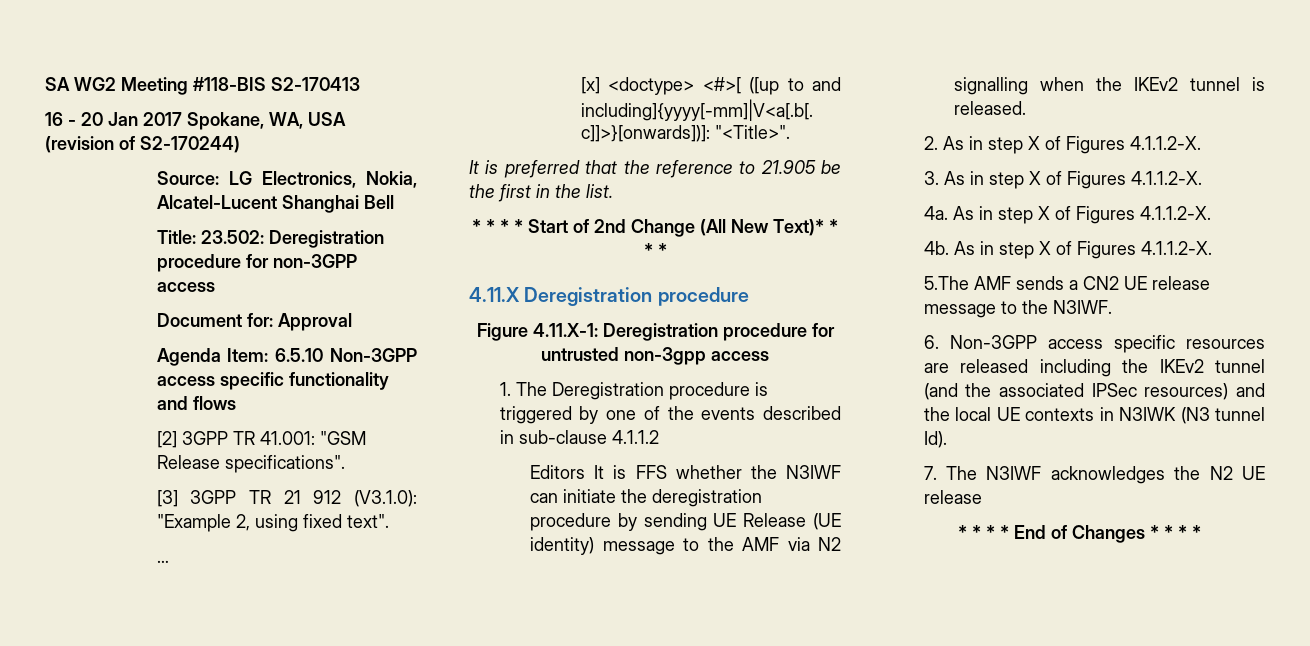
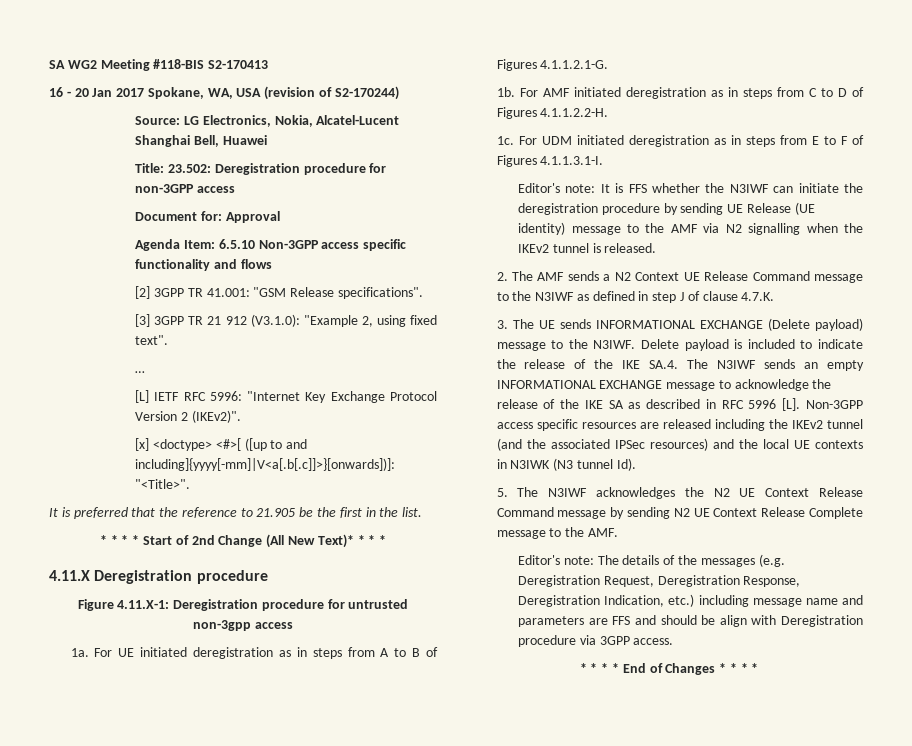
[363,195,394,209] Bell -> [193,135,267,147] Bell, Huawei
(169, 561) none -> [135,390,437,403] [135,410,241,423] // [L] IETF RFC 5996: "Internet Key Exchange Protocol Version 2 (IKEv2)".
[499,382,768,400] [499,406,841,424] [499,430,659,444] [530,465,586,479] 1. The Deregistration procedure is triggered by one of the events described in sub-clause 4.1.1.2 // Editors -> [70,647,438,659] [496,59,609,71] [496,87,865,99] [496,107,609,119] [496,135,865,147] [496,155,604,167] [518,183,596,193] 1a. For UE initiated deregistration as in steps from A to B of Figures 4.1.1.2.1-G. // 1b. For AMF initiated deregistration as in steps from C to D of Figures 4.1.1.2.2-H. // 1c. For UDM initiated deregistration as in steps from E to F of Figures 4.1.1.3.1-I. // Editor's note:
[942,136,1201,154] [923,171,1202,189] [923,206,1211,224] [923,241,1212,259] [923,276,1210,290] [923,300,1112,318] [923,335,939,349] As in step X of Figures 4.1.1.2-X. // 3. As in step X of Figures 4.1.1.2-X. // 4a. As in step X of Figures 4.1.1.2-X. // 4b. As in step X of Figures 4.1.1.2-X. // 5.The AMF sends a CN2 UE release message to the N3IWF. // 6. -> [511,271,863,283] [496,291,775,303] [496,318,863,331] [496,339,863,351] [496,359,864,371] [496,379,832,391] [496,398,801,411] The AMF sends a N2 Context UE Release Command message to the N3IWF as defined in step J of clause 4.7.K. // 3. The UE sends INFORMATIONAL EXCHANGE (Delete payload) message to the N3IWF. Delete payload is included to indicate the release of the IKE SA.4. The N3IWF sends an empty INFORMATIONAL EXCHANGE message to acknowledge the release of the IKE SA as described in RFC 5996 [L].
[923,466,937,480] 7. -> [496,488,508,497] 5.
[923,490,982,504] release -> [765,487,863,497] [496,507,863,519] [496,527,618,539] [518,554,785,567] [518,575,801,587] [518,594,863,607] [518,615,863,627] [518,635,674,647] Context Release Command message by sending N2 UE Context Release Complete message to the AMF. // Editor's note: The details of the messages (e.g. Deregistration Request, Deregistration Response, Deregistration Indication, etc.) including message name and parameters are FFS and should be align with Deregistration procedure via 3GPP access.

